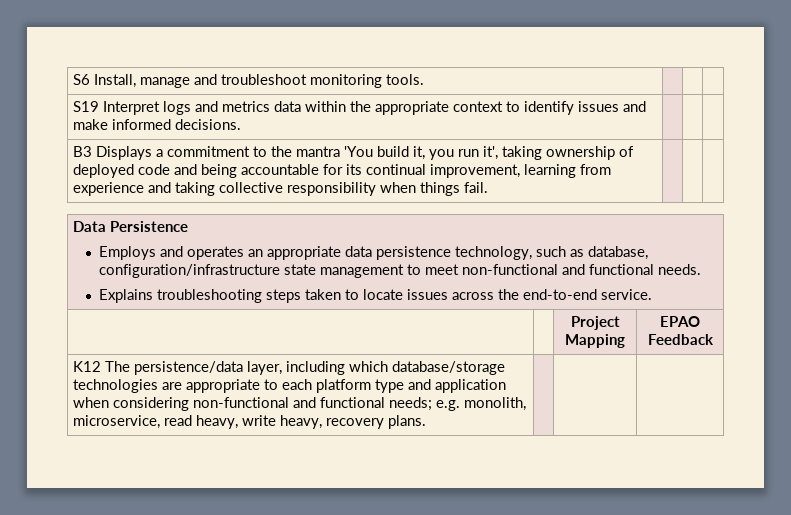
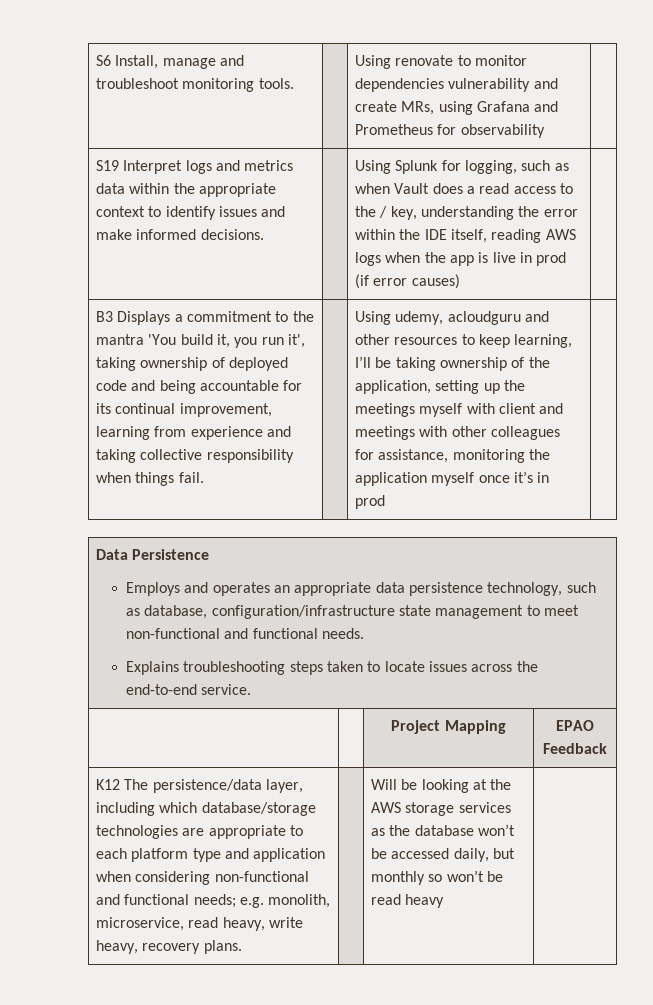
(425, 79) none -> [355,55,528,69] [355,78,558,92] [355,101,559,115] [355,124,545,138] Using renovate to monitor dependencies vulnerability and create MRs, using Grafana and Prometheus for observability
(242, 124) none -> [355,160,569,174] [355,183,574,194] [355,206,578,220] [355,229,576,243] [355,252,567,266] [355,274,460,289] Using Splunk for logging, such as when Vault does a read access to the / key, understanding the error within the IDE itself, reading AWS logs when the app is live in prod (if error causes)
(489, 187) none -> [355,311,550,325] [355,334,573,348] [355,356,550,371] [355,380,526,394] [355,403,564,417] [355,426,561,440] [355,449,551,463] [355,471,550,486] [355,495,386,509] Using udemy, acloudguru and other resources to keep learning, I’ll be taking ownership of the application, setting up the meetings myself with client and meetings with other colleagues for assistance, monitoring the application myself once it’s in prod
(427, 422) none -> [371,779,512,793] [371,802,511,816] [371,824,516,836] [371,848,516,862] [371,870,504,885] [371,894,445,908] Will be looking at the AWS storage services as the database won’t be accessed daily, but monthly so won’t be read heavy

